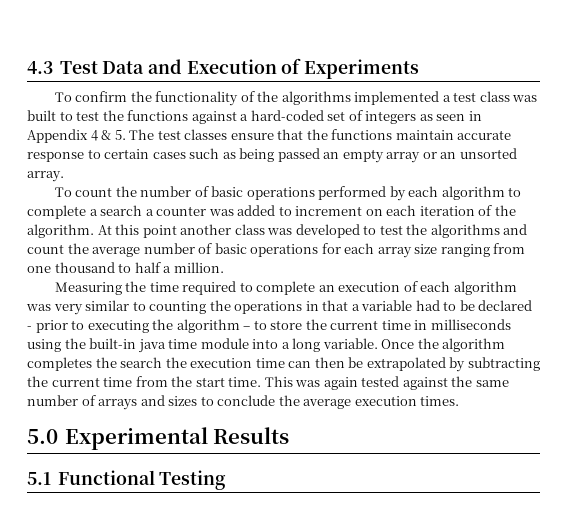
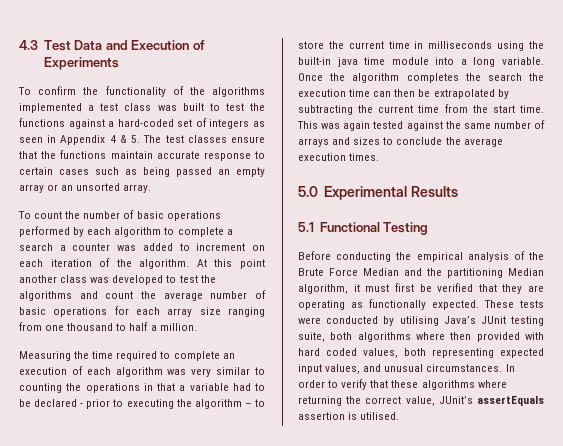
(227, 480) none -> [298,251,544,262] [298,268,544,278] [298,283,544,294] [298,299,544,310] [298,316,544,326] [298,332,544,342] [298,348,544,358] [298,364,515,374] [298,379,507,390] [298,396,544,406] [298,412,400,420] // Before conducting the empirical analysis of the Brute Force Median and the partitioning Median algorithm, it must first be verified that they are operating as functionally expected. These tests were conducted by utilising Java’s JUnit testing suite, both algorithms where then provided with hard coded values, both representing expected input values, and unusual circumstances. In order to verify that these algorithms where returning the correct value, JUnit’s assertEquals assertion is utilised.

